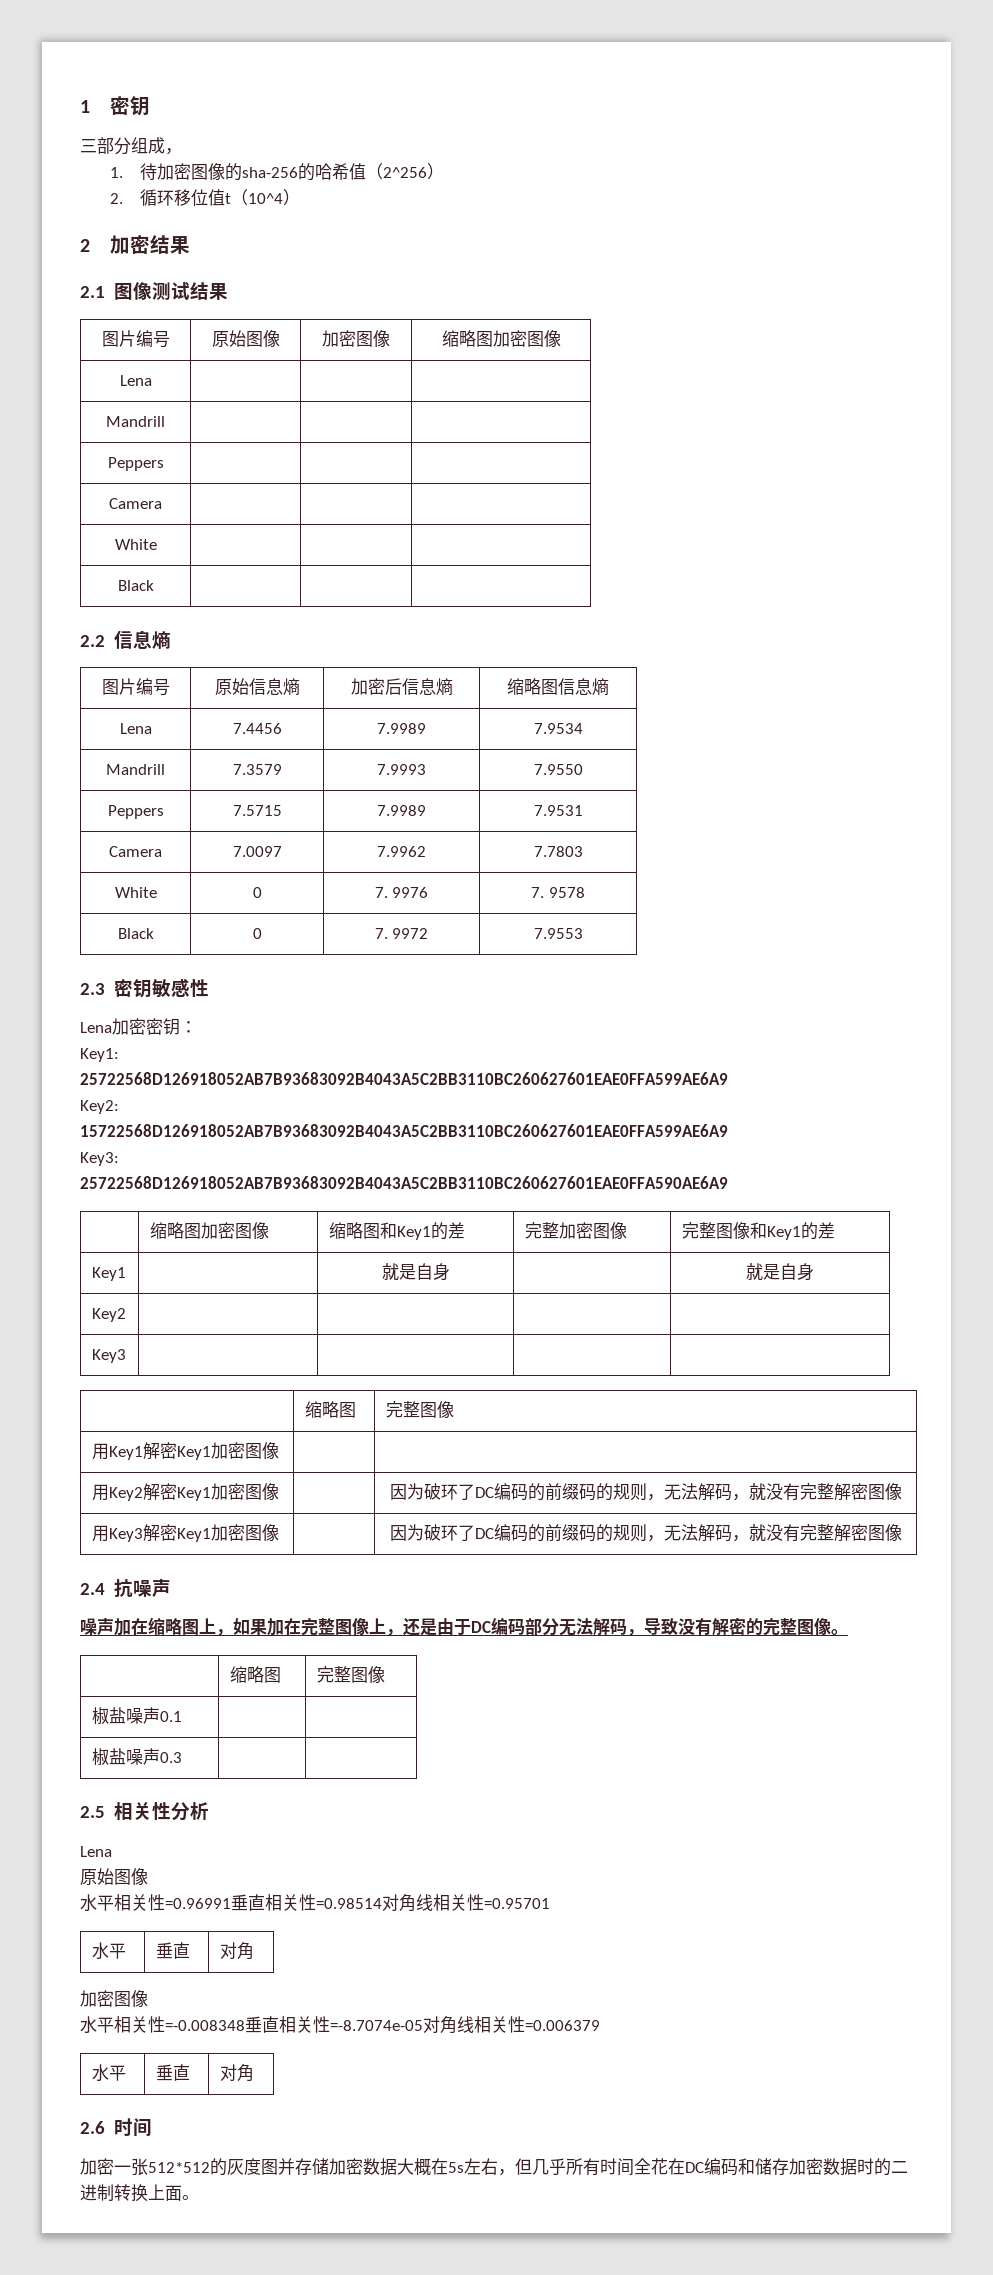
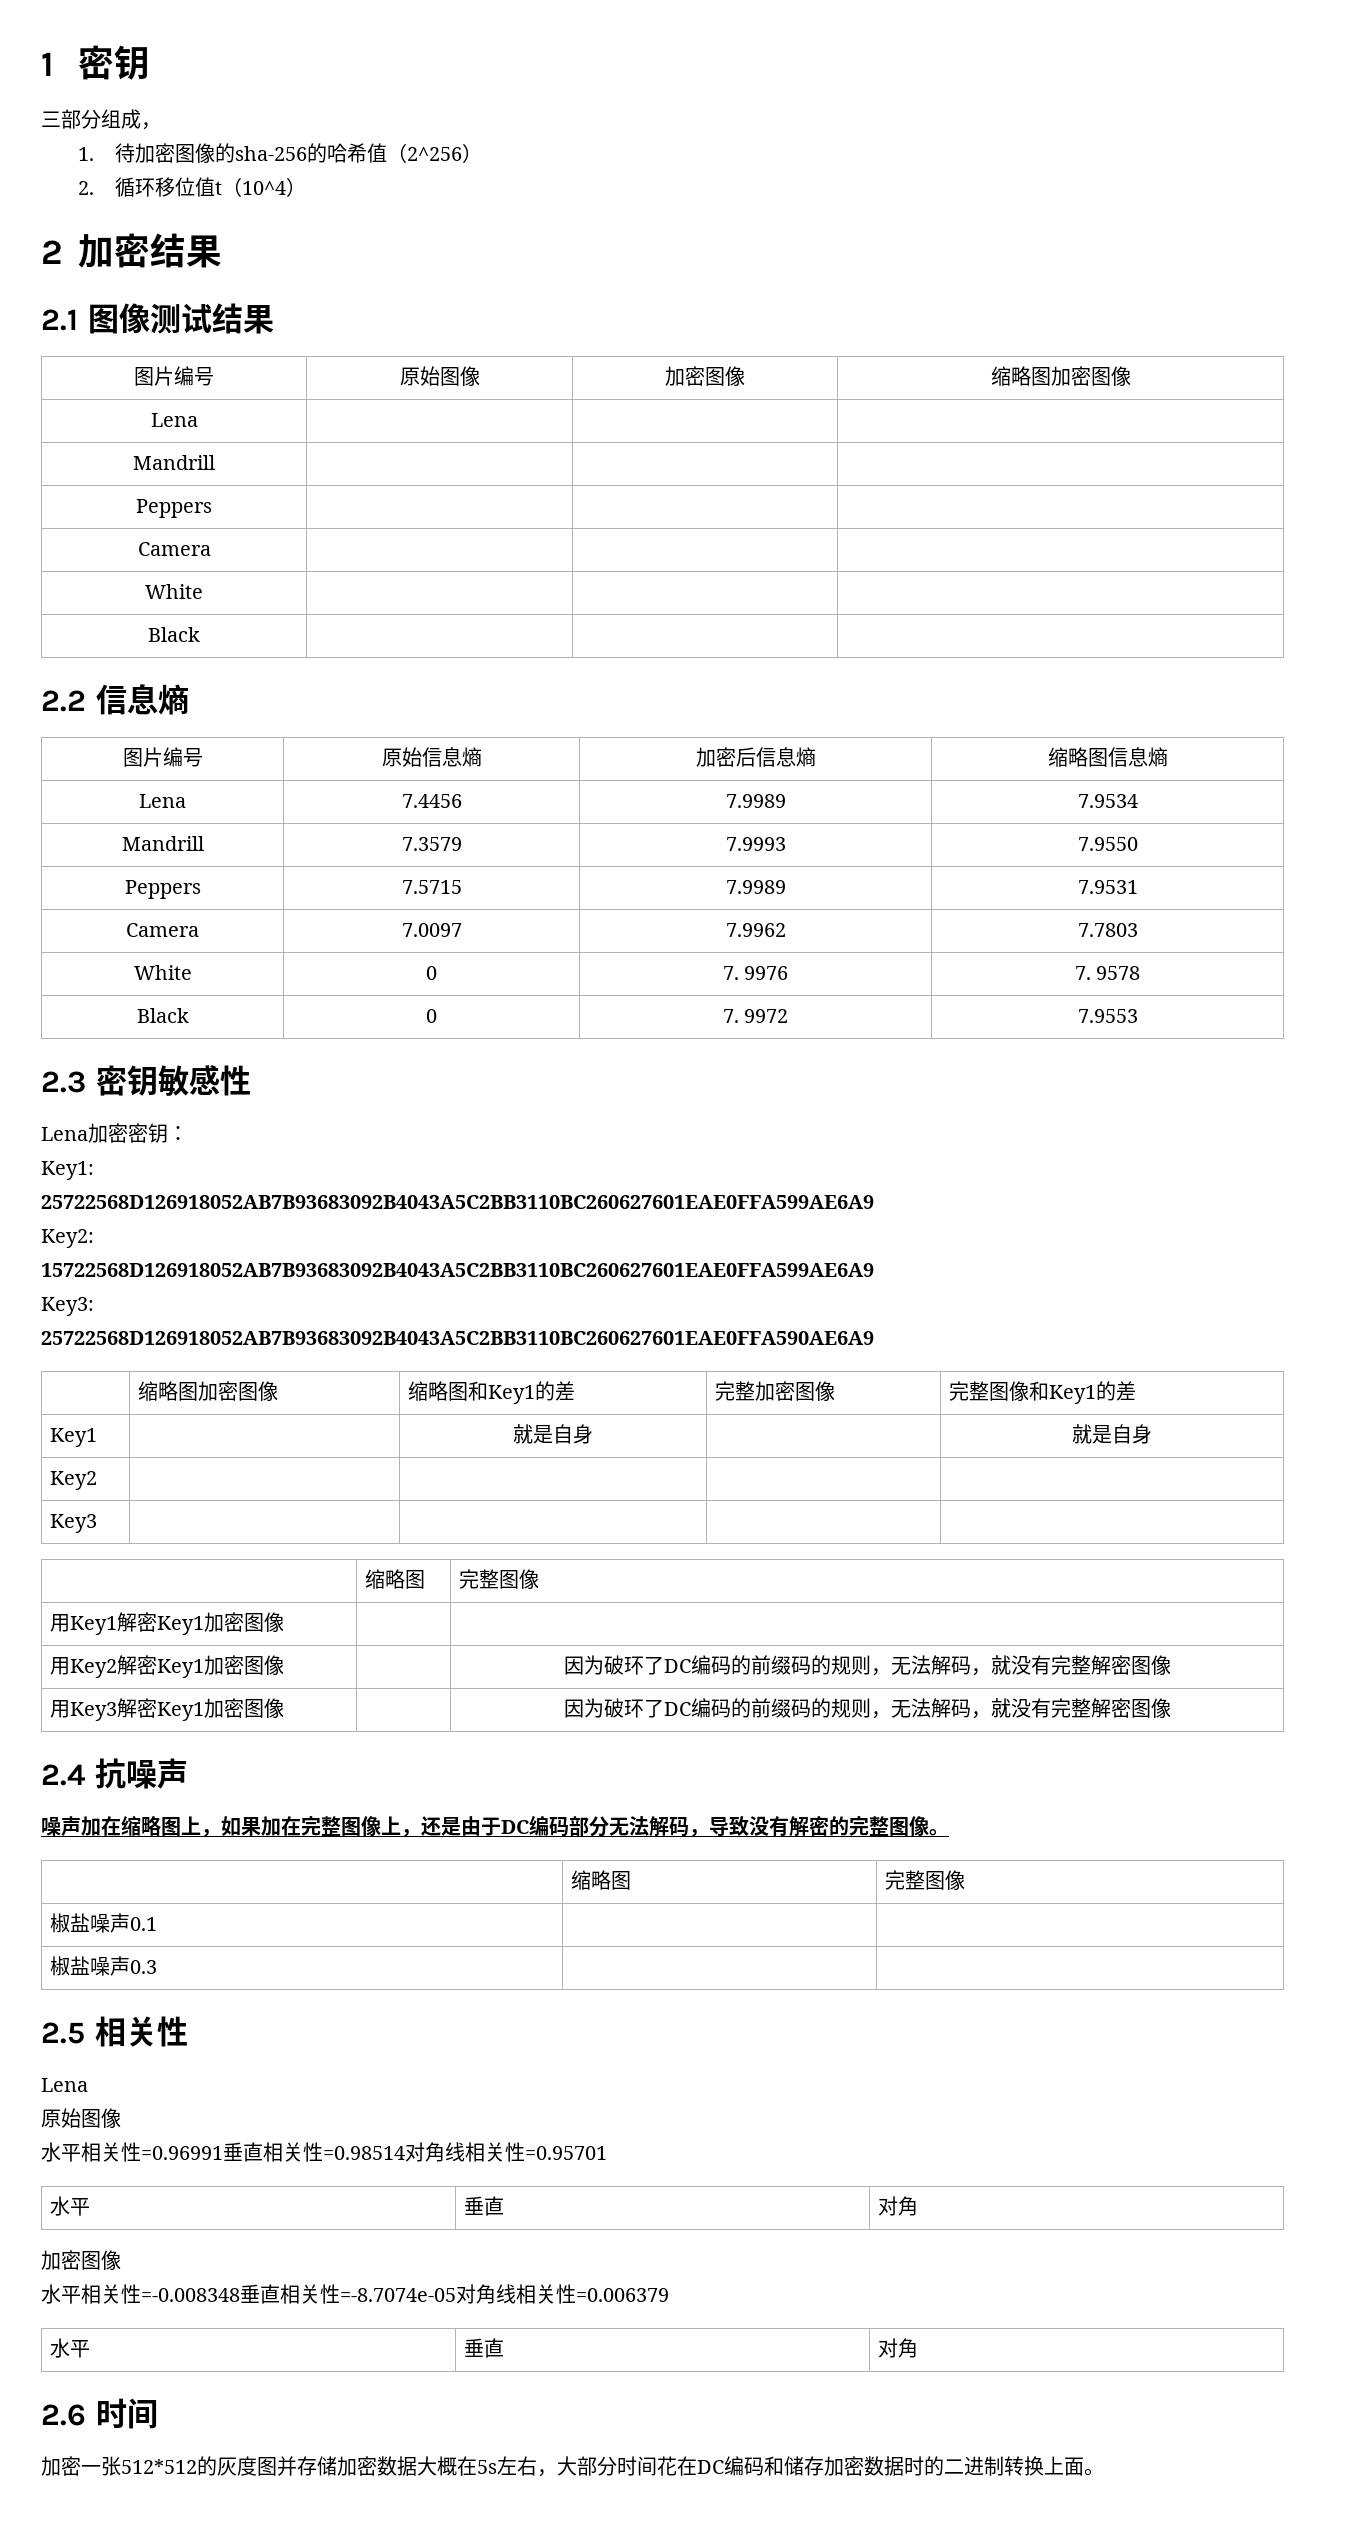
[170,1802,209,1821] 分析 -> (188, 2031) none
[515,2158,651,2176] 但几乎所有时间全 -> [557,2456,657,2476] 大部分时间

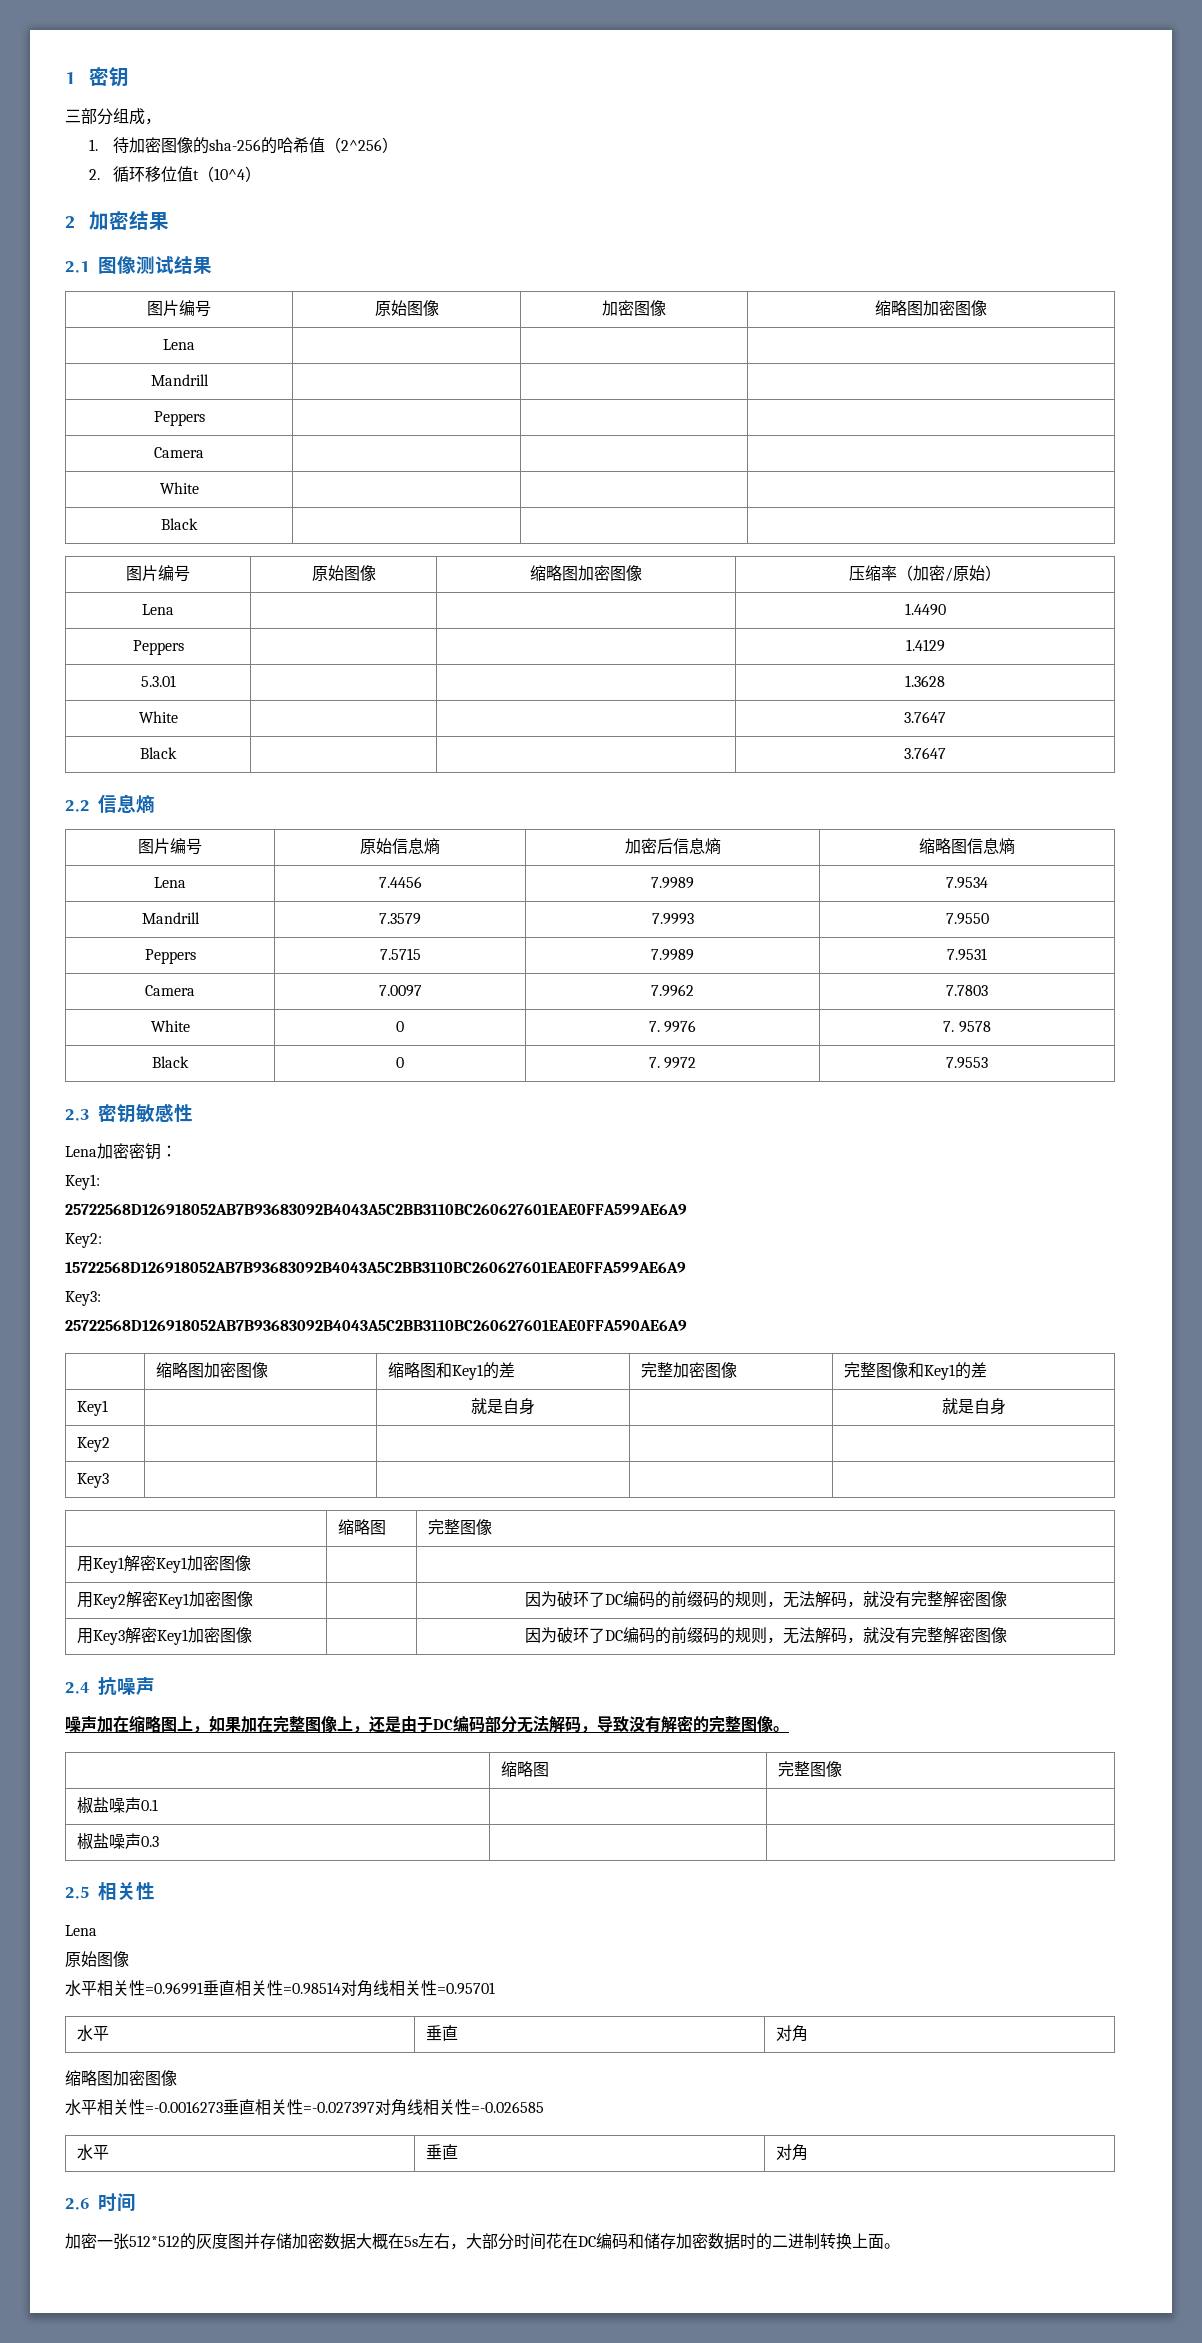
(200, 634) none -> [126,565,190,582] [311,565,376,581] [530,565,642,581] [849,565,1001,582] [142,604,174,615] [904,603,946,616] [132,640,184,655] [905,639,945,652] [140,675,176,687] [905,675,945,687] [138,711,178,723] [904,711,946,723] [140,747,177,759] [904,747,946,759] // 图片编号 | 原始图像 | 缩略图加密图像 | 压缩率（加密/原始） // Lena | | | 1.4490 // Peppers | | | 1.4129 // 5.3.01 | | | 1.3628 // White | | | 3.7647 // Black | | | 3.7647
(918, 2206) none -> [65,2070,113,2086] 缩略图
[141,2284,669,2304] =-0.008348垂直相关性=-8.7074e-05对角线相关性=0.006379 -> [145,2099,544,2116] =-0.0016273垂直相关性=-0.027397对角线相关性=-0.026585

